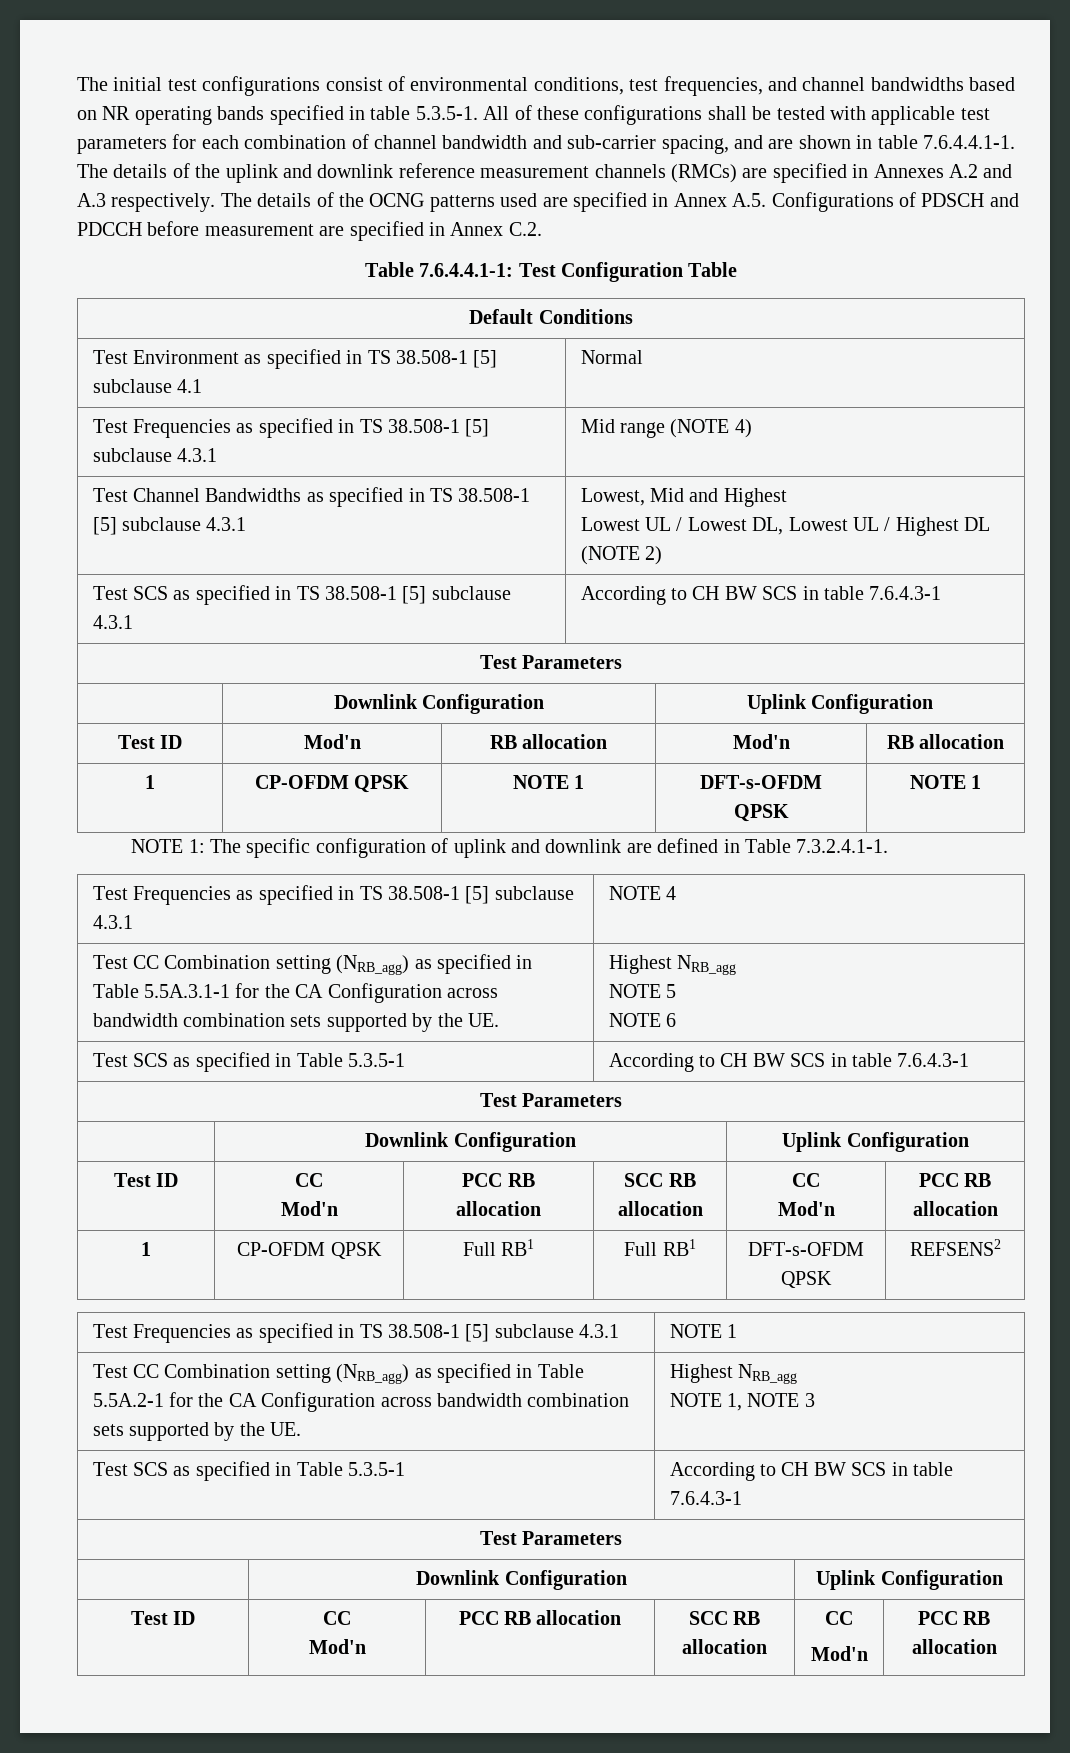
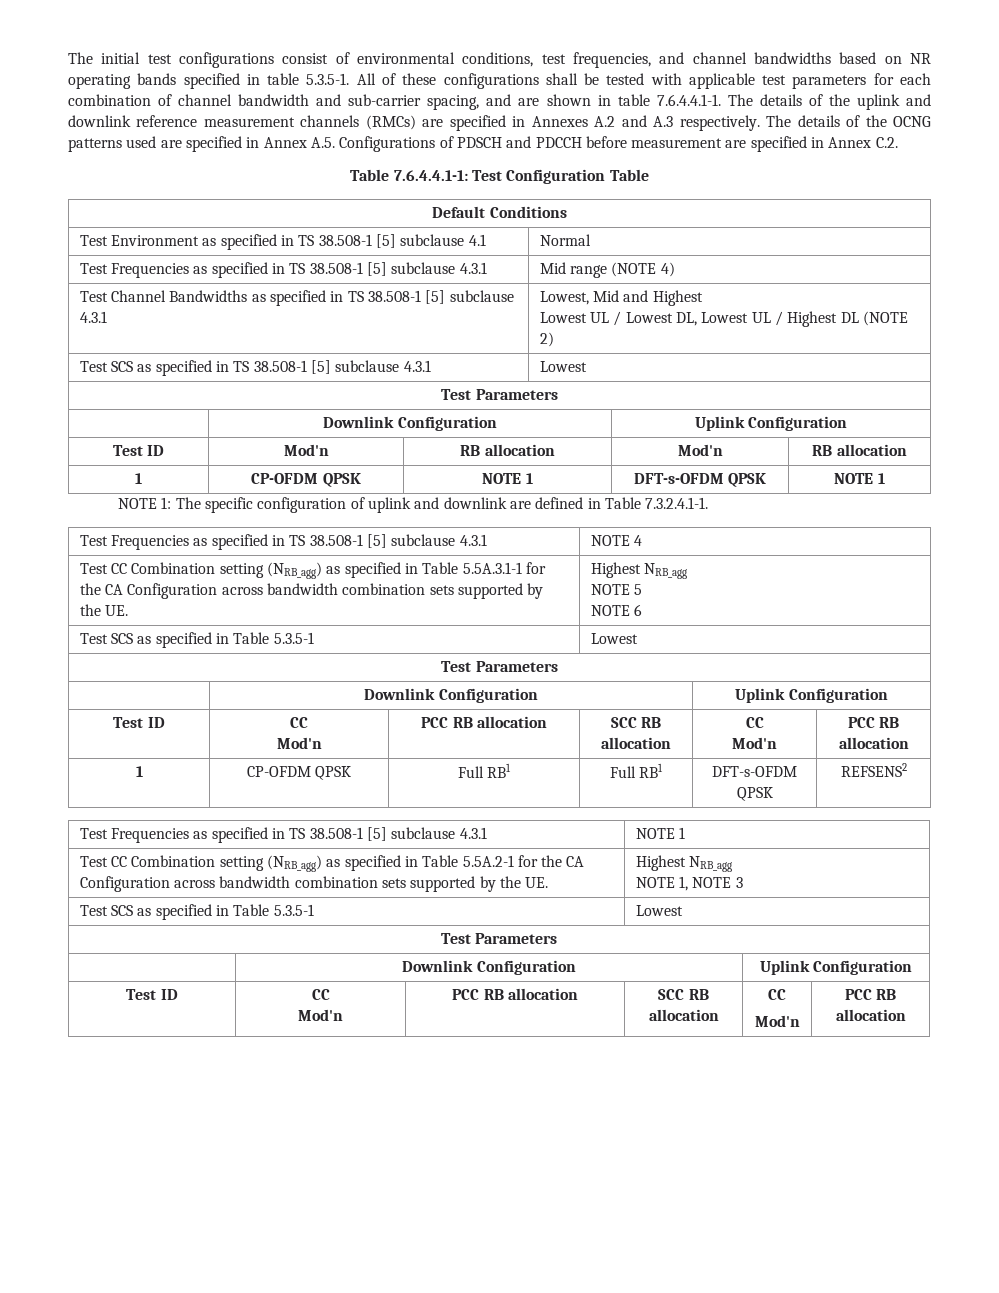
[580,586,942,605] According to CH BW SCS in table 7.6.4.3-1 -> [539,361,587,372] Lowest
[608,1053,970,1072] According to CH BW SCS in table 7.6.4.3-1 -> [590,633,638,644] Lowest
[669,1462,953,1481] [669,1491,742,1505] According to CH BW SCS in table 7.6.4.3-1 -> [635,905,683,916] Lowest

